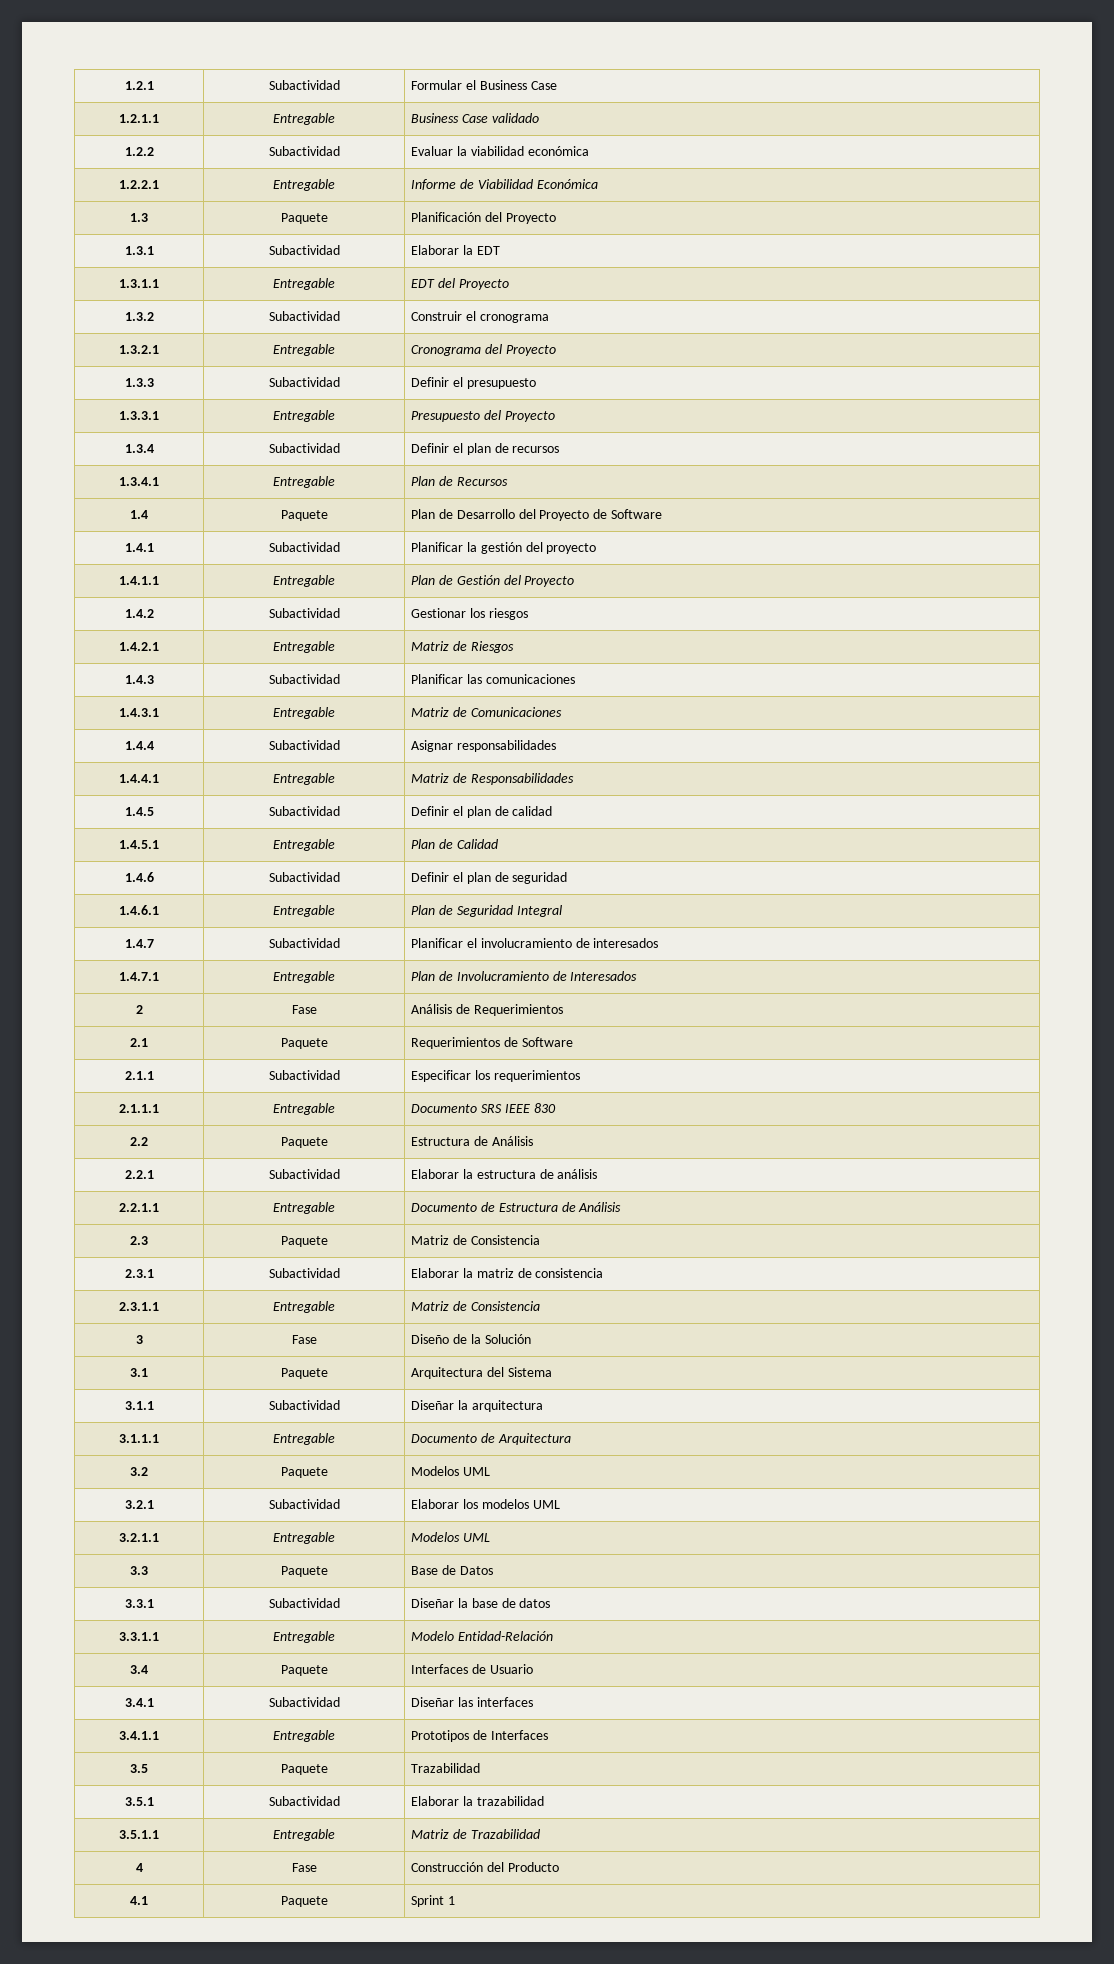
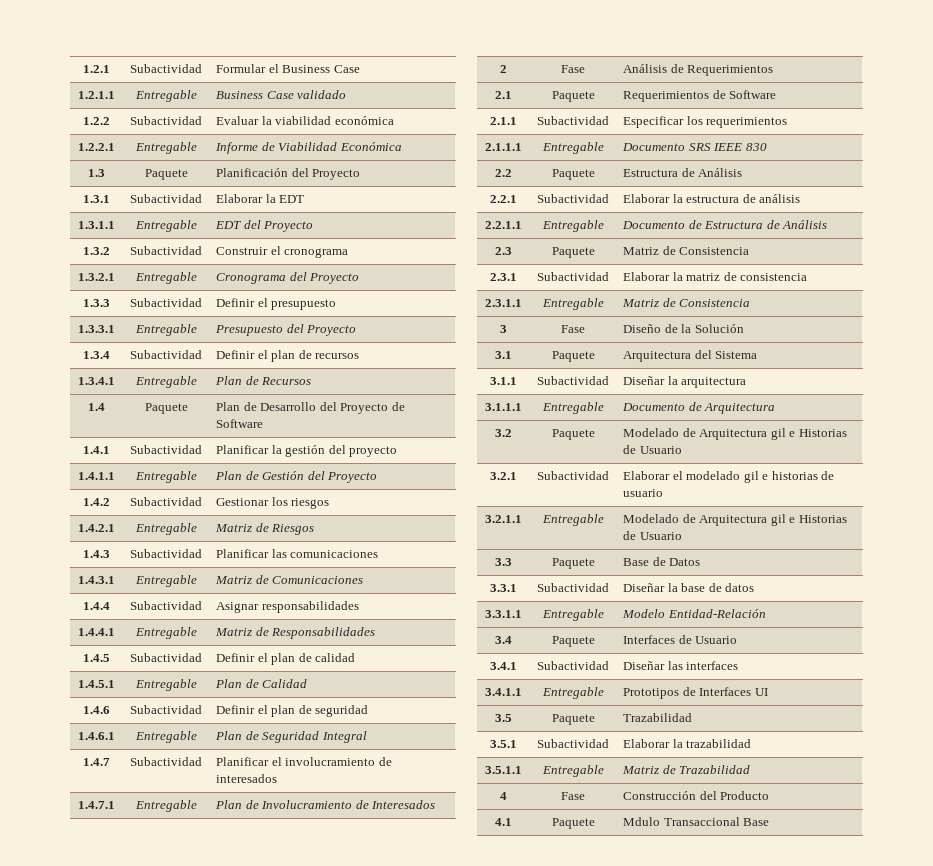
[411,1466,491,1476] [124,1500,154,1509] [268,1499,340,1509] [411,1499,560,1509] [119,1533,159,1542] [273,1532,335,1544] [411,1532,491,1542] Modelos UML // 3.2.1 | Subactividad | Elaborar los modelos UML // 3.2.1.1 | Entregable | Modelos UML -> [623,428,847,440] [623,445,682,454] [490,472,517,480] [537,471,609,480] [623,471,835,483] [623,489,664,497] [485,515,522,523] [541,514,604,526] [623,514,847,526] [623,531,682,540] Modelado de Arquitectura gil e Historias de Usuario // 3.2.1 | Subactividad | Elaborar el modelado gil e historias de usuario // 3.2.1.1 | Entregable | Modelado de Arquitectura gil e Historias de Usuario
(548, 1735) none -> [754,688,768,696] UI
[411,1895,456,1907] Sprint 1 -> [623,817,770,826] Mdulo Transaccional Base

